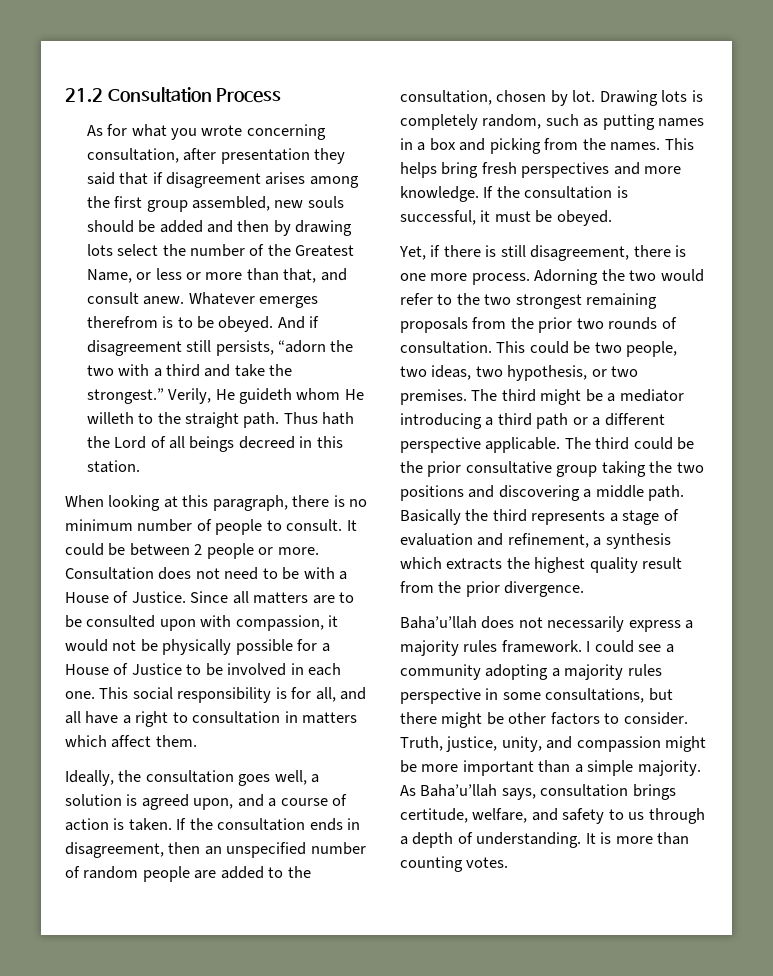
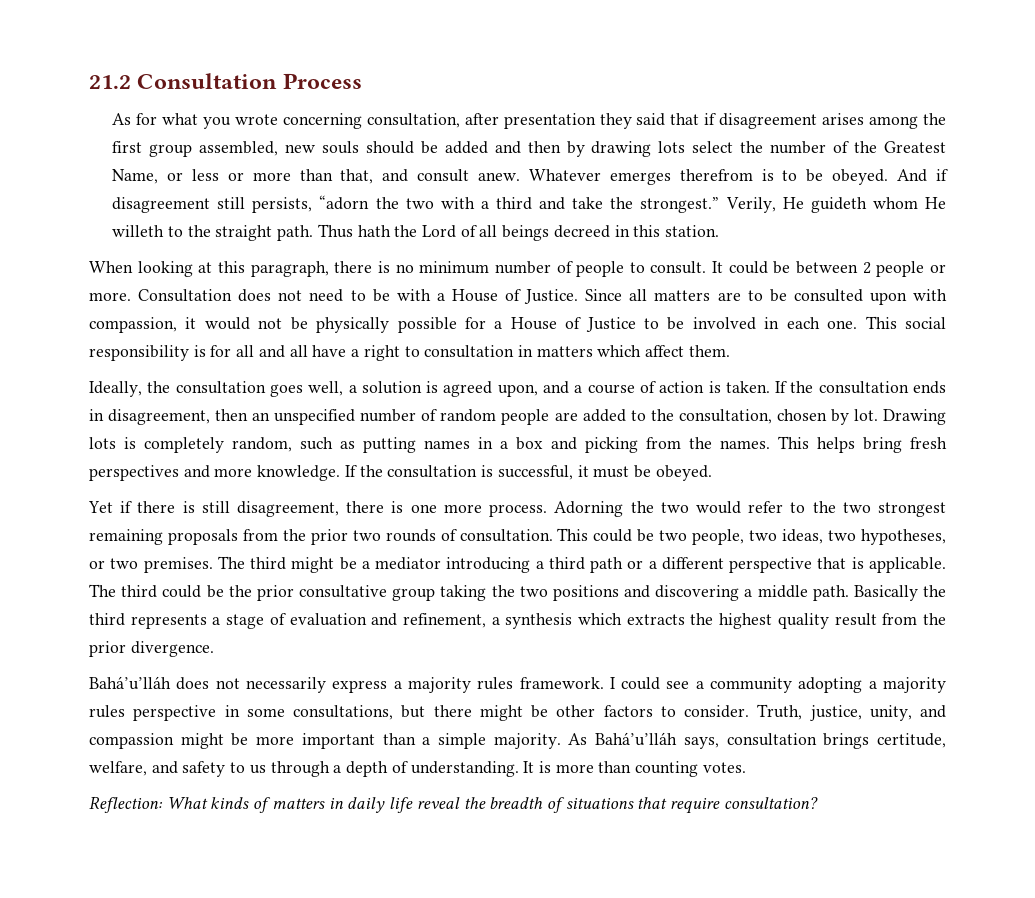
[315,687,336,702] all, -> [236,345,255,357] all
[399,246,426,260] Yet, -> [88,501,113,513] Yet
[507,365,588,381] hypothesis, -> [861,529,947,545] hypotheses,
(481, 445) none -> [817,557,864,569] that is
[400,616,477,629] Baha’u’llah -> [89,676,171,690] Bahá’u’lláh
[420,784,498,797] Baha’u’llah -> [595,732,678,746] Bahá’u’lláh
(509, 862) none -> [89,796,818,814] // Reflection: What kinds of matters in daily life reveal the breadth of situations that require consultation?

